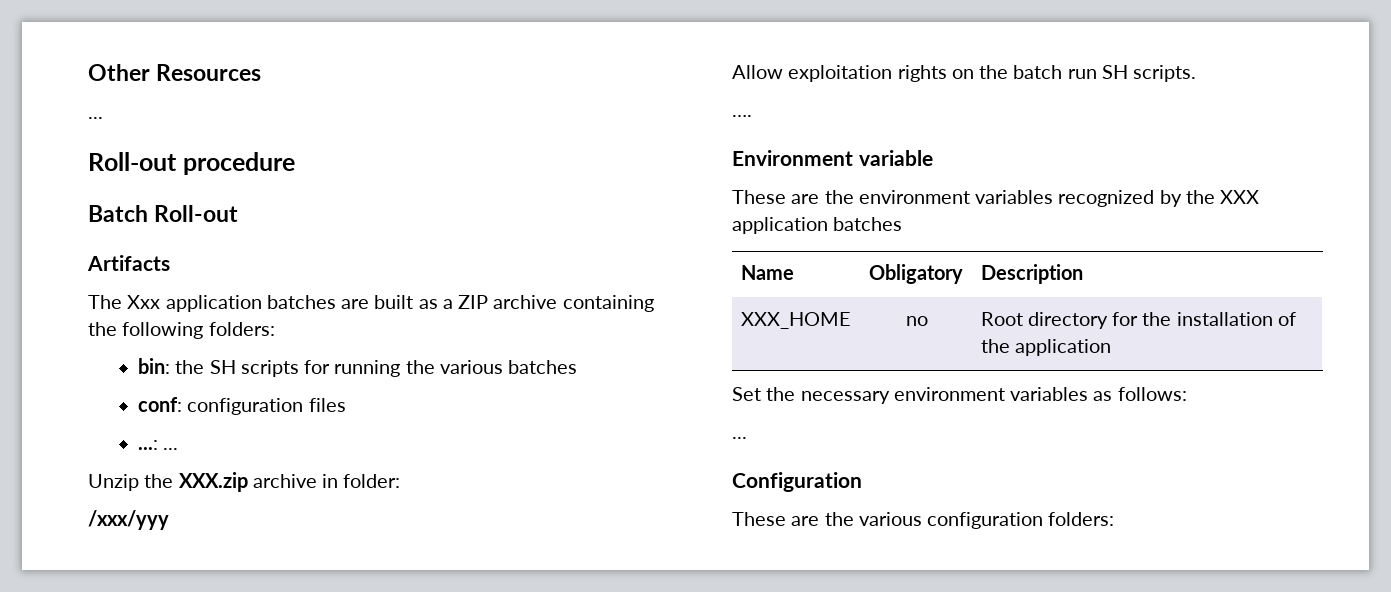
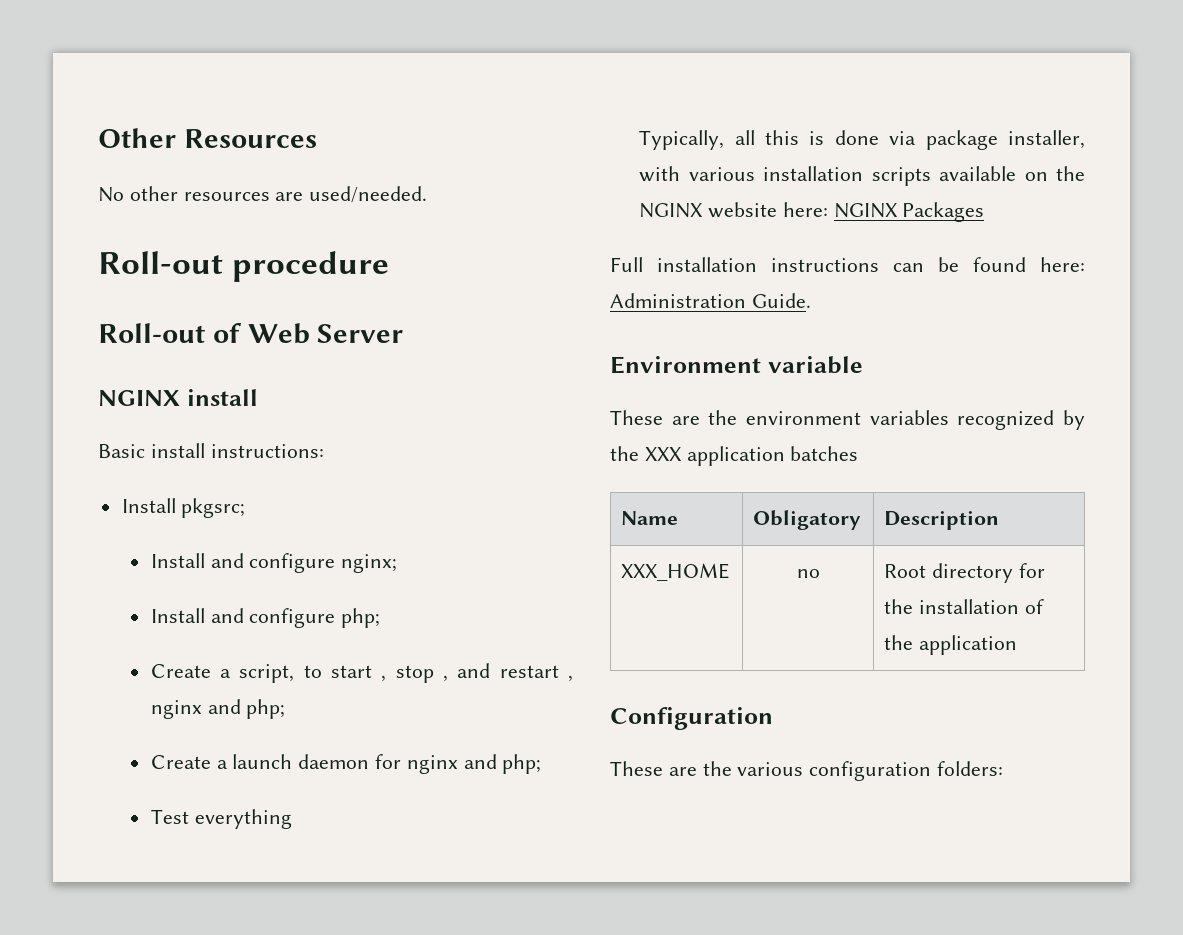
[88,117,103,119] ... -> [98,186,428,203] No other resources are used/needed.
[88,205,239,222] [87,255,170,271] [88,295,654,312] [88,322,275,339] [137,358,578,377] [137,397,346,415] [137,440,179,450] [88,472,401,492] [88,510,169,530] [732,65,1197,82] [732,115,752,117] Batch Roll-out // Artifacts // The Xxx application batches are built as a ZIP archive containing the following folders: // bin: the SH scripts for running the various batches // conf: configuration files // ...: ... // Unzip the XXX.zip archive in folder: // /xxx/yyy // Allow exploitation rights on the batch run SH scripts. // …. -> [98,323,404,344] [98,389,258,406] [98,443,324,458] [121,498,246,518] [150,553,398,573] [150,608,381,628] [150,663,574,683] [150,699,286,719] [150,754,542,774] [150,809,292,829] [639,130,1085,150] [639,166,1085,186] [639,202,985,222] [610,257,1085,272] [610,293,811,308] Roll-out of Web Server // NGINX install // Basic install instructions: // Install pkgsrc; // Install and configure nginx; // Install and configure php; // Create a script, to start , stop , and restart , nginx and php; // Create a launch daemon for nginx and php; // Test everything // Typically, all this is done via package installer, with various installation scripts available on the NGINX website here: NGINX Packages // Full installation instructions can be found here: Administration Guide.
[732,387,1187,404] [732,437,747,439] // Set the necessary environment variables as follows: // ... -> (1017, 645) none

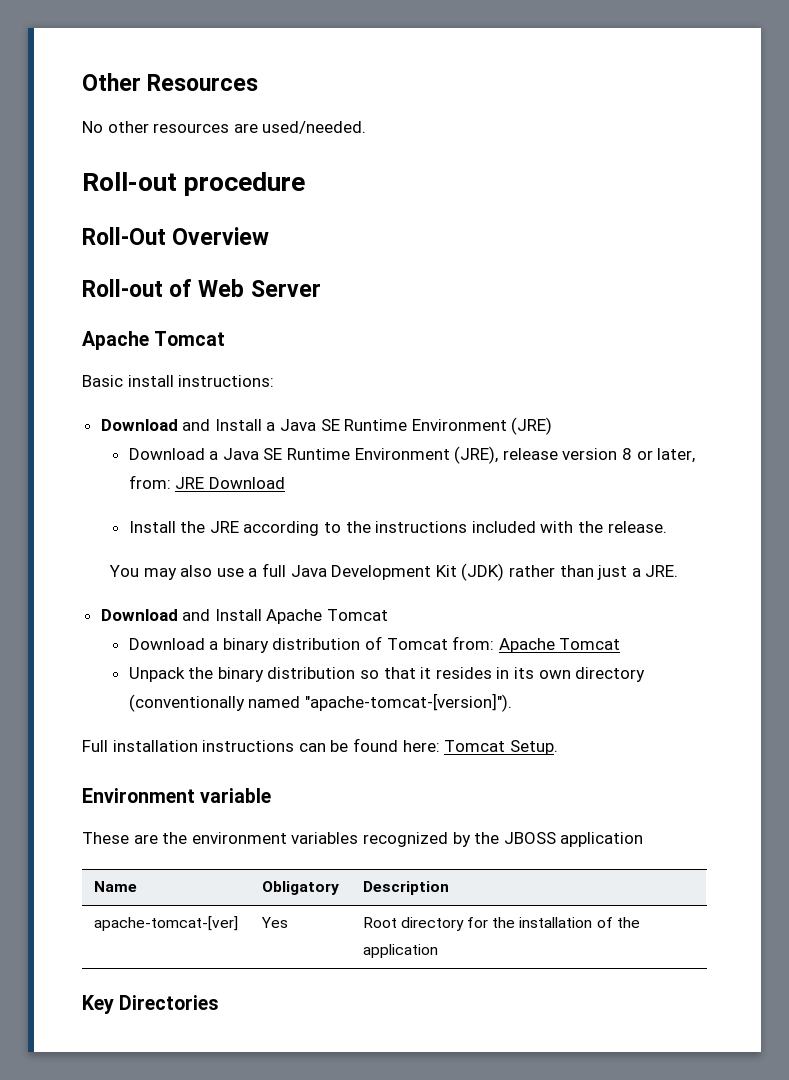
(390, 266) none -> [82,227,270,245] // Roll-Out Overview
[98,389,258,406] NGINX install -> [82,331,226,350] Apache Tomcat
[121,498,246,518] [150,553,398,573] [150,608,381,628] [150,663,574,683] [150,699,286,719] [150,754,542,774] [150,809,292,829] [639,130,1085,150] [639,166,1085,186] [639,202,985,222] Install pkgsrc; // Install and configure nginx; // Install and configure php; // Create a script, to start , stop , and restart , nginx and php; // Create a launch daemon for nginx and php; // Test everything // Typically, all this is done via package installer, with various installation scripts available on the NGINX website here: NGINX Packages -> [100,417,553,435] [128,446,696,464] [128,475,285,489] [128,521,667,536] [109,563,679,581] [100,609,389,624] [128,636,621,653] [128,667,646,682] [128,693,512,712] Download and Install a Java SE Runtime Environment (JRE) // Download a Java SE Runtime Environment (JRE), release version 8 or later, from: JRE Download // Install the JRE according to the instructions included with the release. // You may also use a full Java Development Kit (JDK) rather than just a JRE. // Download and Install Apache Tomcat // Download a binary distribution of Tomcat from: Apache Tomcat // Unpack the binary distribution so that it resides in its own directory (conventionally named "apache-tomcat-[version]").
[610,293,811,308] Administration Guide. -> [444,740,558,755] Tomcat Setup.
[644,446,859,466] XXX application batches -> [503,832,644,847] JBOSS application
[621,563,731,581] [796,569,820,578] XXX_HOME | no -> [93,916,238,931] [260,917,288,928] apache-tomcat-[ver] | Yes
[610,707,773,730] [610,761,1004,781] Configuration // These are the various configuration folders: -> [82,995,220,1014] Key Directories

